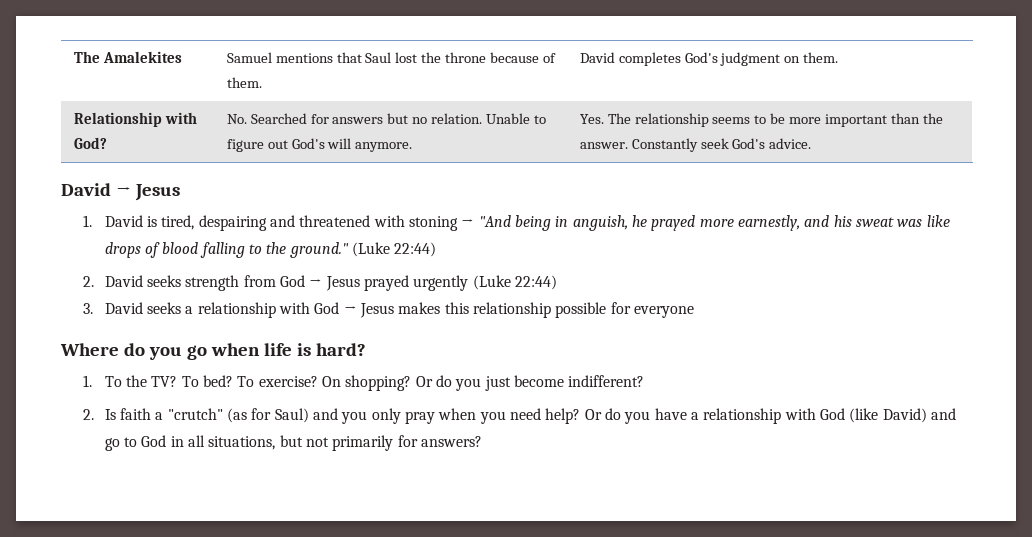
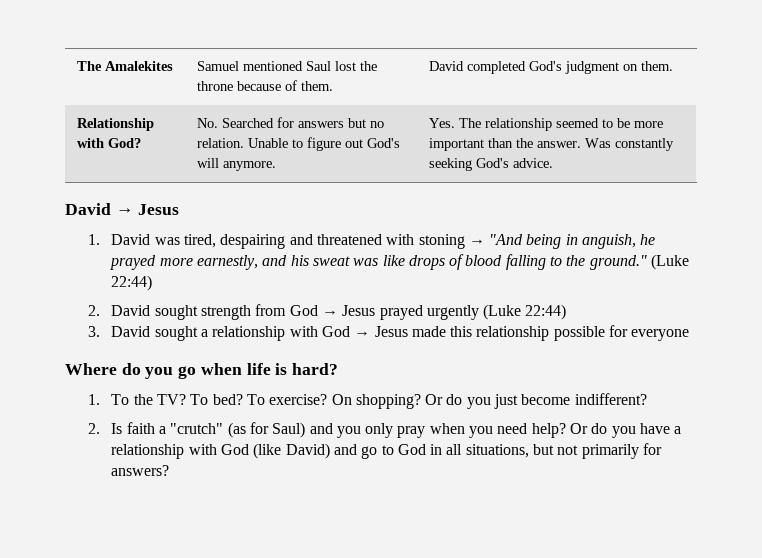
[275,52,362,63] mentions that -> [242,61,303,71] mentioned
[618,52,681,66] completes -> [466,61,526,74] completed
[712,117,751,124] seems -> [555,118,599,128] seemed
[631,138,729,152] Constantly seek -> [584,138,674,151] [428,158,472,171] Was constantly seeking
[147,216,158,227] is -> [154,237,180,245] was
[147,275,182,287] seeks -> [154,305,198,320] sought
[147,302,182,314] seeks -> [154,326,198,341] sought
[398,302,441,314] makes -> [411,326,446,337] made

